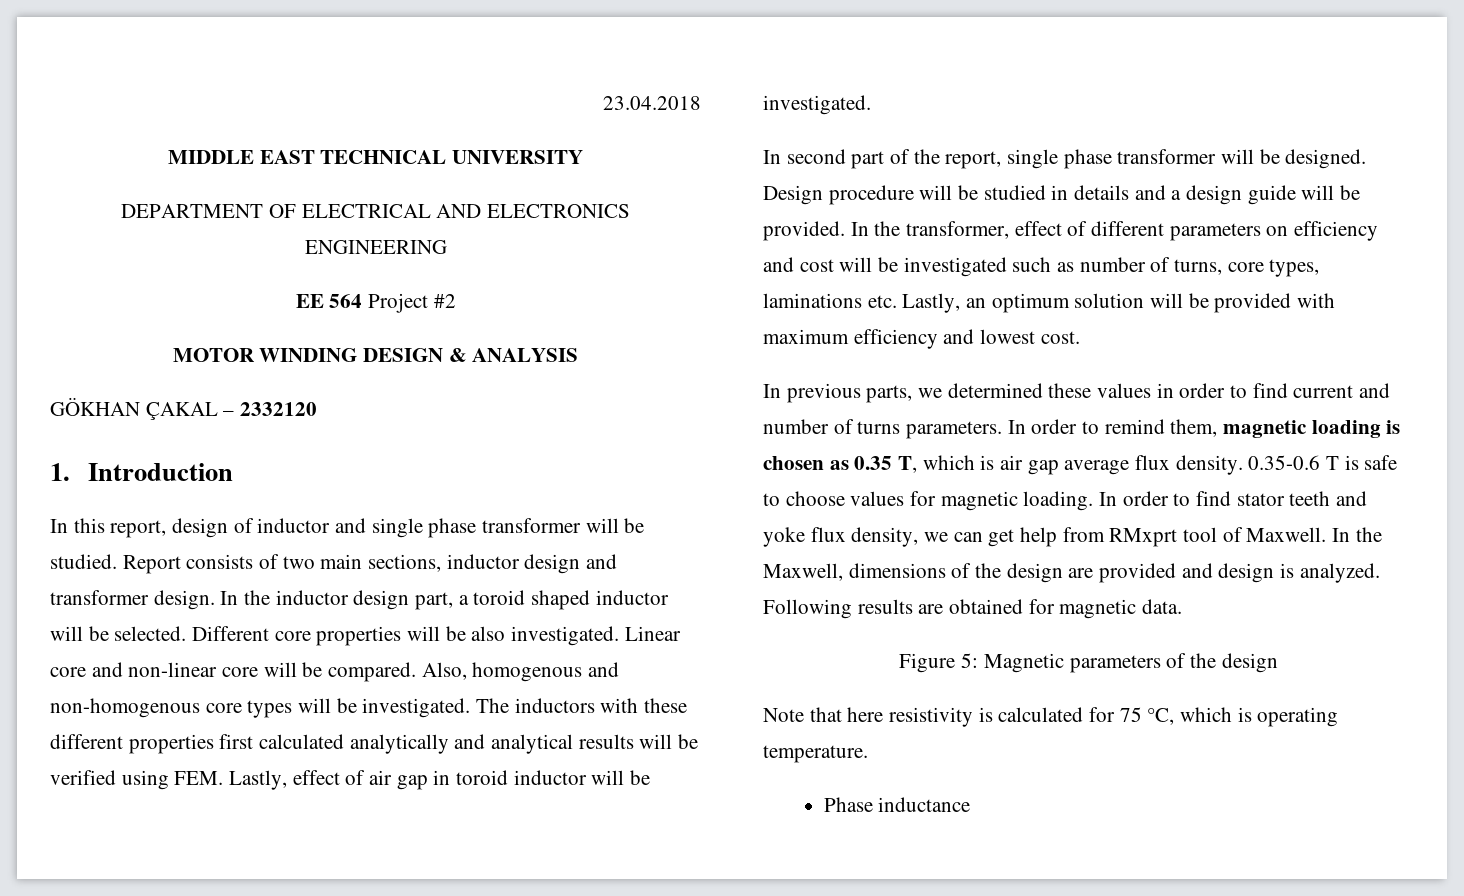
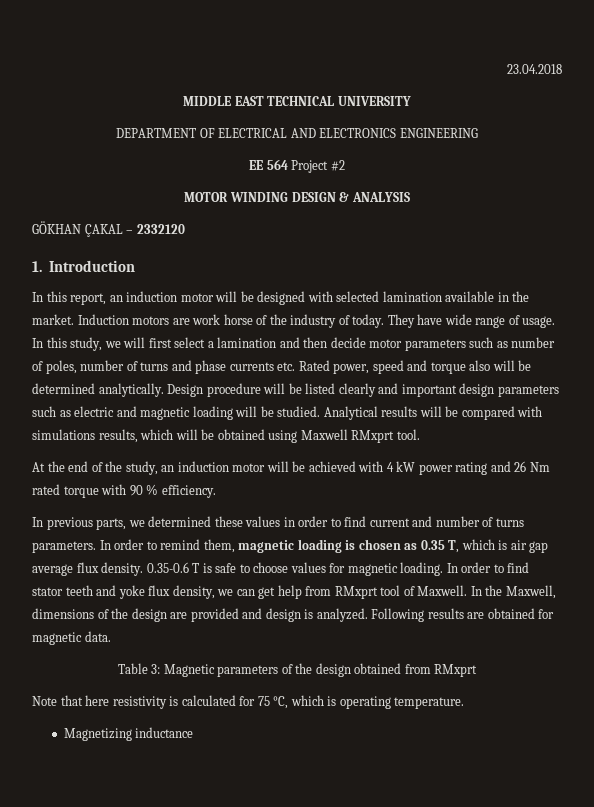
[172,518,645,538] [50,554,618,574] [50,590,669,610] [50,626,681,646] [50,662,620,682] [50,698,688,718] [50,734,699,754] [50,770,651,790] [763,95,871,115] [763,149,1367,169] [763,185,1361,205] [763,221,1379,241] [763,257,1320,277] [763,293,1336,313] [763,329,1080,349] design of inductor and single phase transformer will be studied. Report consists of two main sections, inductor design and transformer design. In the inductor design part, a toroid shaped inductor will be selected. Different core properties will be also investigated. Linear core and non-linear core will be compared. Also, homogenous and non-homogenous core types will be investigated. The inductors with these different properties first calculated analytically and analytical results will be verified using FEM. Lastly, effect of air gap in toroid inductor will be investigated. // In second part of the report, single phase transformer will be designed. Design procedure will be studied in details and a design guide will be provided. In the transformer, effect of different parameters on efficiency and cost will be investigated such as number of turns, core types, laminations etc. Lastly, an optimum solution will be provided with maximum efficiency and lowest cost. -> [109,291,530,305] [32,314,556,328] [32,337,556,351] [32,360,532,374] [32,383,559,397] [32,406,543,420] [32,429,420,443] [32,461,550,475] [32,484,216,498] an induction motor will be designed with selected lamination available in the market. Induction motors are work horse of the industry of today. They have wide range of usage. In this study, we will first select a lamination and then decide motor parameters such as number of poles, number of turns and phase currents etc. Rated power, speed and torque also will be determined analytically. Design procedure will be listed clearly and important design parameters such as electric and magnetic loading will be studied. Analytical results will be compared with simulations results, which will be obtained using Maxwell RMxprt tool. // At the end of the study, an induction motor will be achieved with 4 kW power rating and 26 Nm rated torque with 90 % efficiency.
[899,653,979,673] Figure 5: -> [117,663,161,674] Table 3:
(1278, 663) none -> [354,663,478,677] obtained from RMxprt
[823,797,873,812] Phase -> [63,728,132,741] Magnetizing

